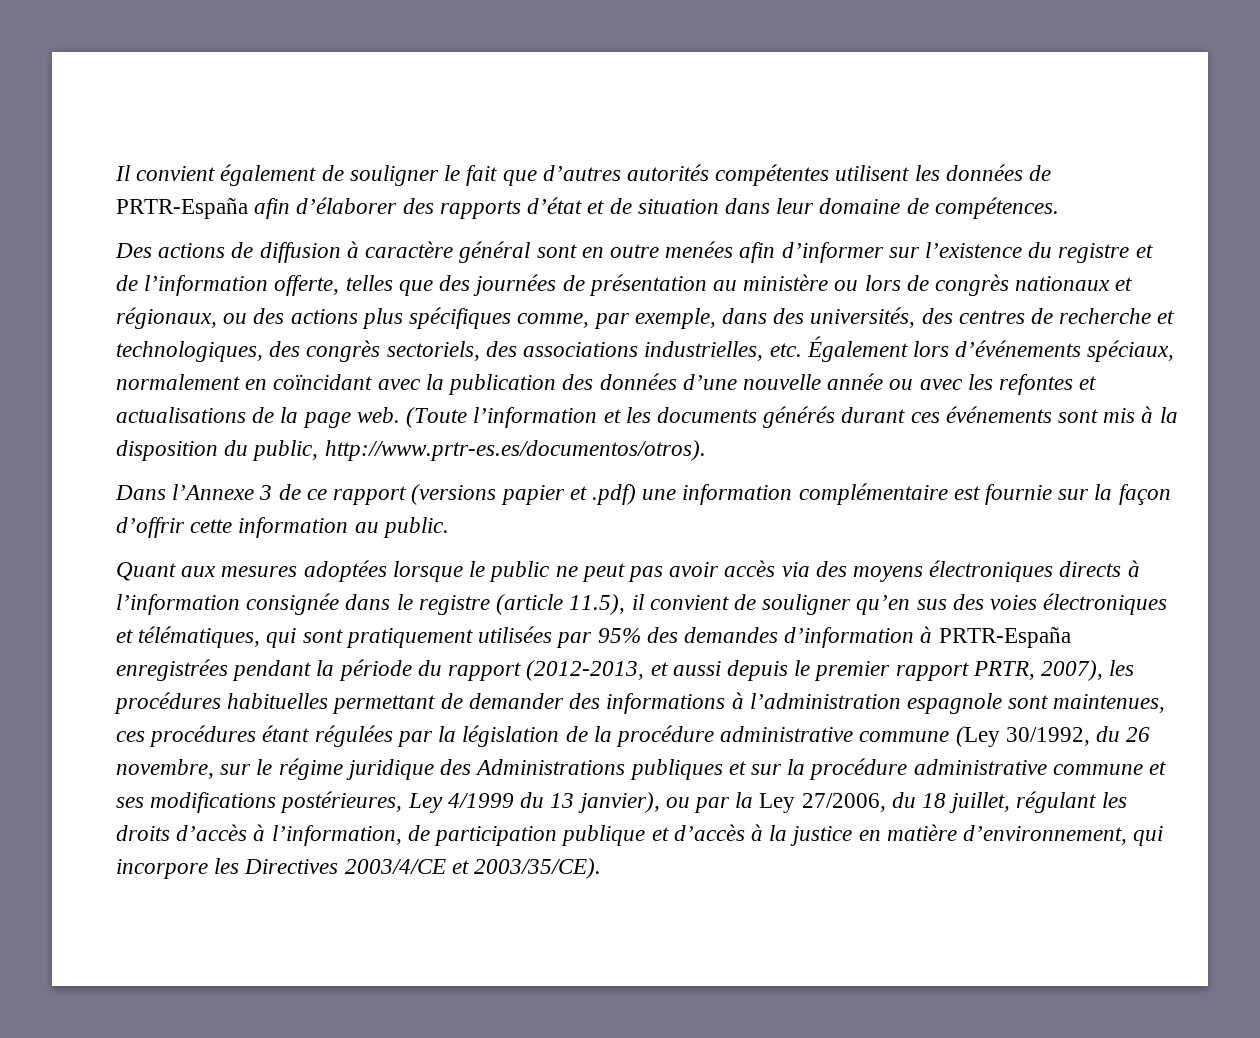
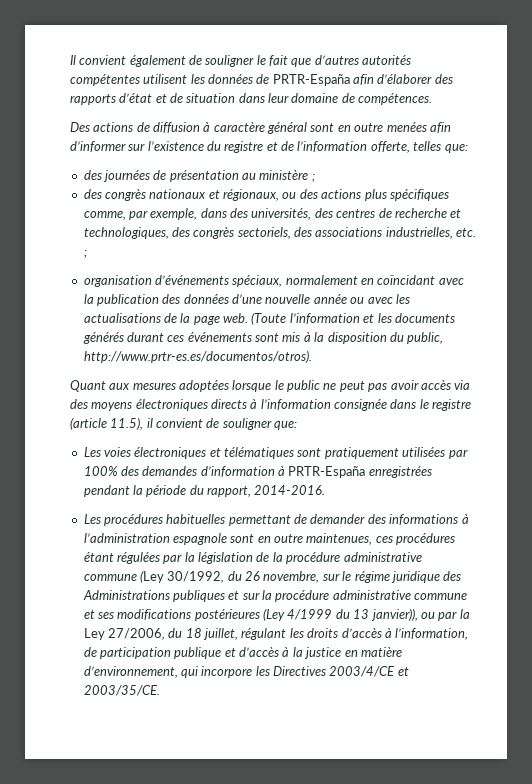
[398,280,433,296] que -> [444,144,468,153] que: //
[834,275,929,291] ou lors de -> [311,174,315,182] [83,189,102,199] ; // des
[806,336,949,362] Également lors -> [83,250,87,258] [83,275,152,287] ; // organisation
[998,374,1097,395] refontes et -> (410, 299) none
[115,483,1171,505] [116,517,449,538] // Dans l’Annexe 3 de ce rapport (versions papier et .pdf) une information complémentaire est fournie sur la façon d’offrir cette information au public. -> (312, 356) none
[856,594,984,615] qu’en sus des -> [274,421,298,430] [83,447,101,457] que: // Les
[138,626,297,648] télématiques, qui -> [224,447,295,459] télématiques
[597,628,641,643] 95% -> [83,466,118,476] 100%
[448,660,1135,681] rapport (2012-2013, et aussi depuis le premier rapport PRTR, 2007), les -> [207,485,326,497] [83,514,101,524] rapport, 2014-2016. // Les
(1049, 702) none -> [257,534,304,543] en outre
[280,791,443,813] postérieures, Ley -> [194,608,286,621] postérieures (Ley
[577,792,660,813] janvier), -> [370,608,418,621] janvier)),
[474,858,602,879] 2003/35/CE). -> [83,685,160,696] 2003/35/CE.

